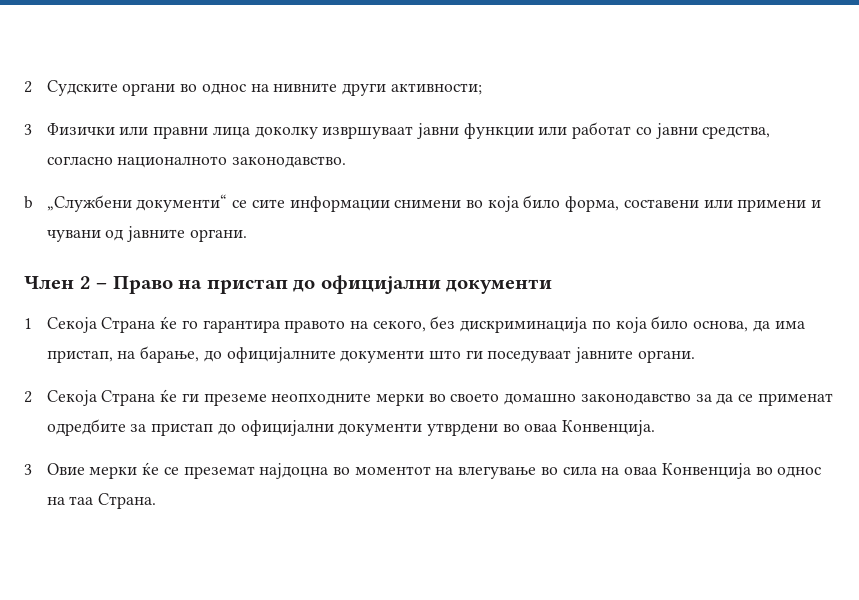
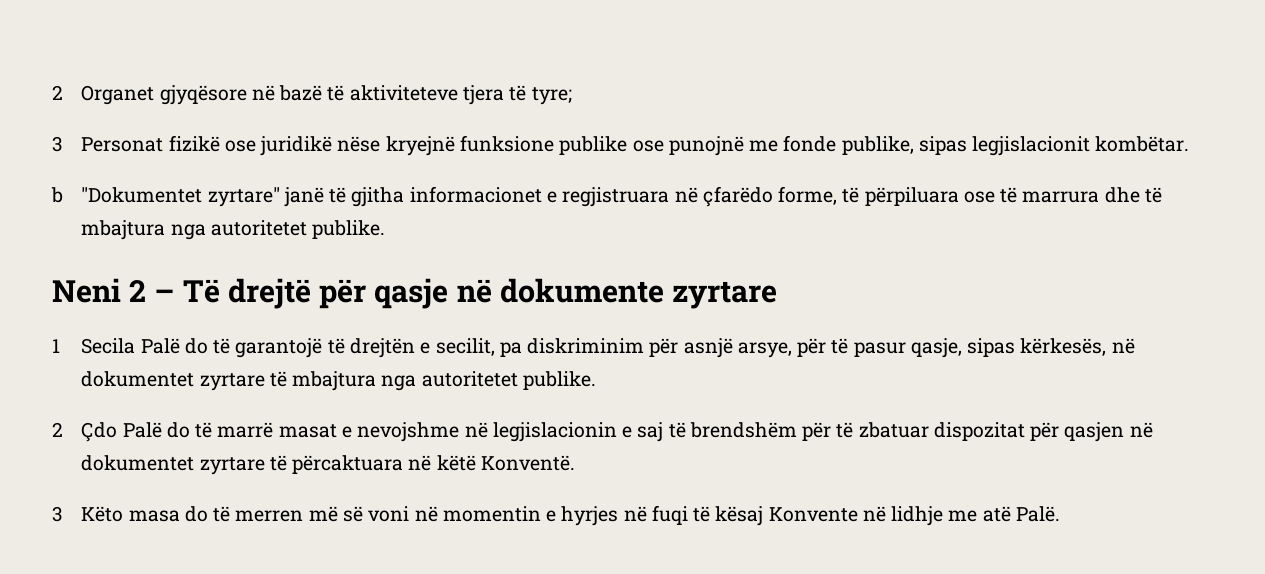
[24,80,482,96] [24,122,771,139] [46,156,347,168] [24,194,822,212] [46,226,247,242] [24,275,553,294] [24,316,805,333] [46,346,695,363] [24,389,833,406] [46,419,656,436] [24,462,822,479] [46,493,157,509] 2 Судските органи во однос на нивните други активности; // 3 Физички или правни лица доколку извршуваат јавни функции или работат со јавни средства, согласно националното законодавство. // b „Службени документи“ се сите информации снимени во која било форма, составени или примени и чувани од јавните органи. // Член 2 – Право на пристап до официјални документи // 1 Секоја Страна ќе го гарантира правото на секого, без дискриминација по која било основа, да има пристап, на барање, до официјалните документи што ги поседуваат јавните органи. // 2 Секоја Страна ќе ги преземе неопходните мерки во своето домашно законодавство за да се применат одредбите за пристап до официјални документи утврдени во оваа Конвенција. // 3 Овие мерки ќе се преземат најдоцна во моментот на влегување во сила на оваа Конвенција во однос на таа Страна. -> [52,85,572,105] [52,135,1190,156] [51,186,1162,207] [81,220,386,240] [52,278,778,309] [52,338,1135,358] [81,371,596,391] [52,422,1153,442] [81,455,575,475] [52,505,1060,526] 2 Organet gjyqësore në bazë të aktiviteteve tjera të tyre; // 3 Personat fizikë ose juridikë nëse kryejnë funksione publike ose punojnë me fonde publike, sipas legjislacionit kombëtar. // b "Dokumentet zyrtare" janë të gjitha informacionet e regjistruara në çfarëdo forme, të përpiluara ose të marrura dhe të mbajtura nga autoritetet publike. // Neni 2 – Të drejtë për qasje në dokumente zyrtare // 1 Secila Palë do të garantojë të drejtën e secilit, pa diskriminim për asnjë arsye, për të pasur qasje, sipas kërkesës, në dokumentet zyrtare të mbajtura nga autoritetet publike. // 2 Çdo Palë do të marrë masat e nevojshme në legjislacionin e saj të brendshëm për të zbatuar dispozitat për qasjen në dokumentet zyrtare të përcaktuara në këtë Konventë. // 3 Këto masa do të merren më së voni në momentin e hyrjes në fuqi të kësaj Konvente në lidhje me atë Palë.

